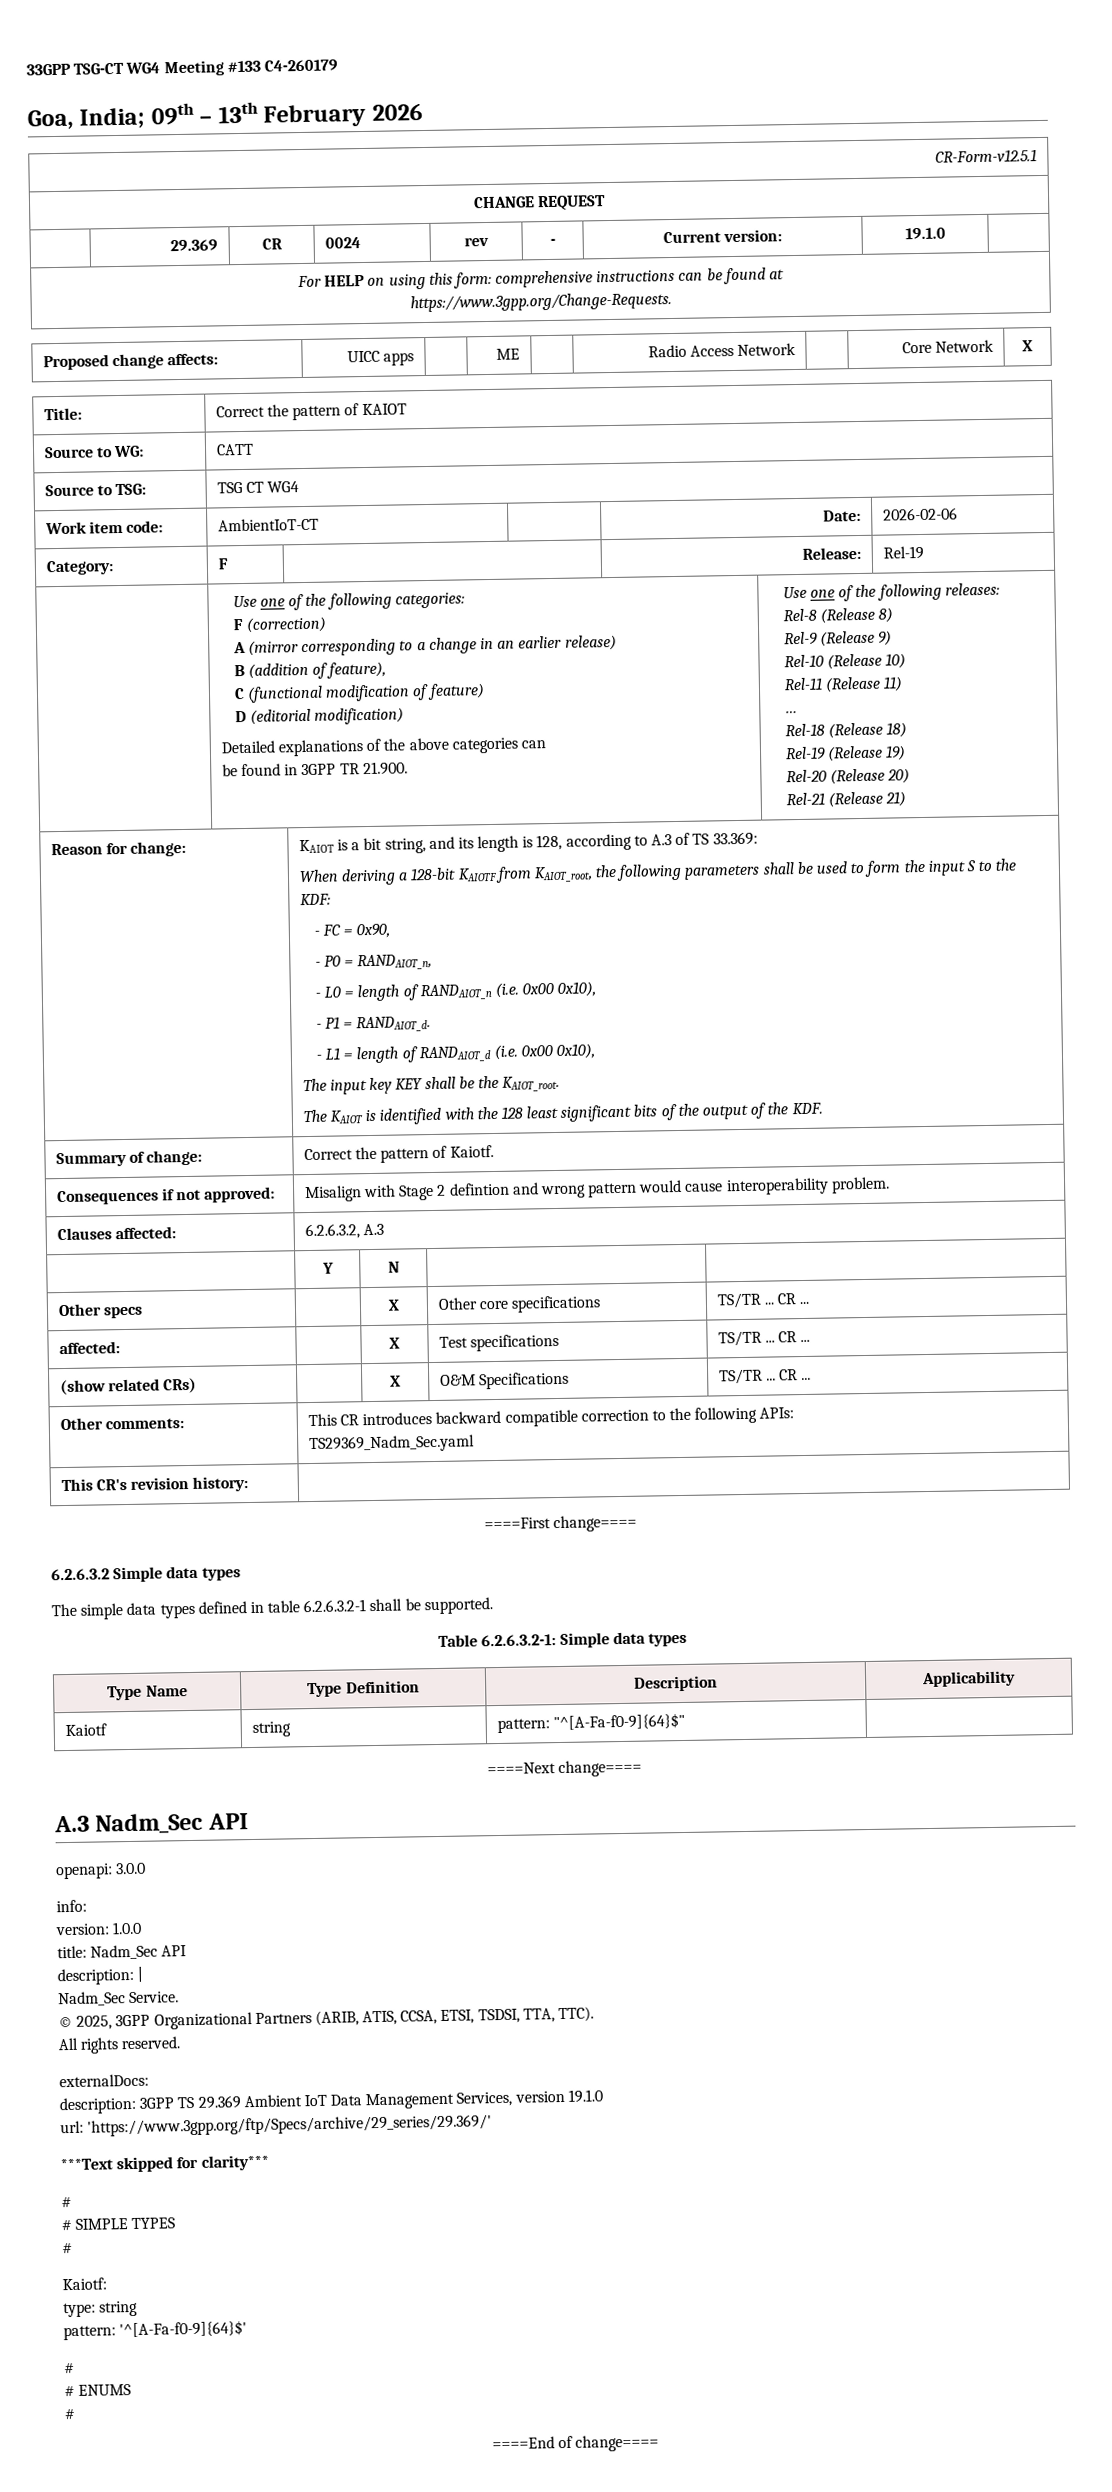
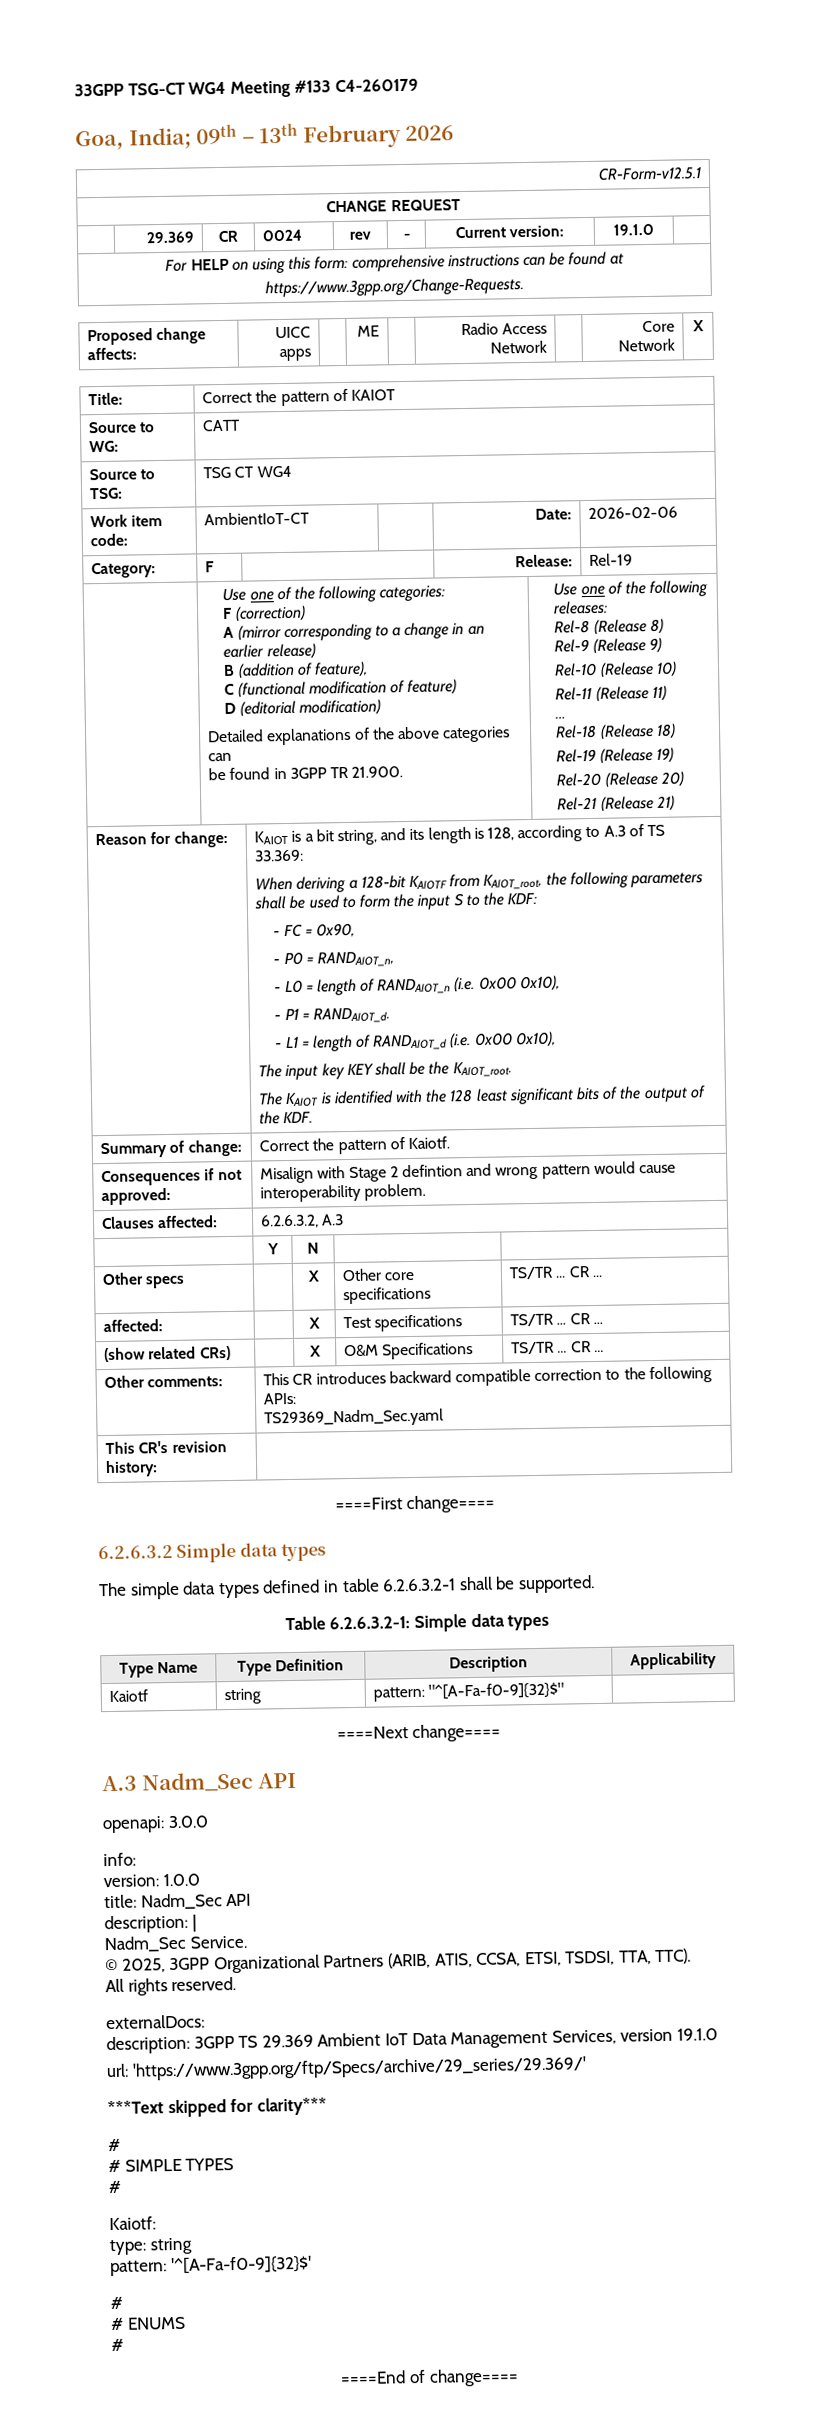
[552,1712,685,1731] "^[A-Fa-f0-9]{64}$" -> [428,1682,565,1700] "^[A-Fa-f0-9]{32}$"
[119,2320,248,2338] '^[A-Fa-f0-9]{64}$' -> [170,2255,312,2275] '^[A-Fa-f0-9]{32}$'

